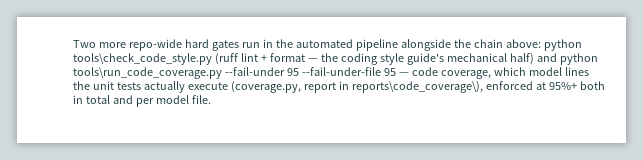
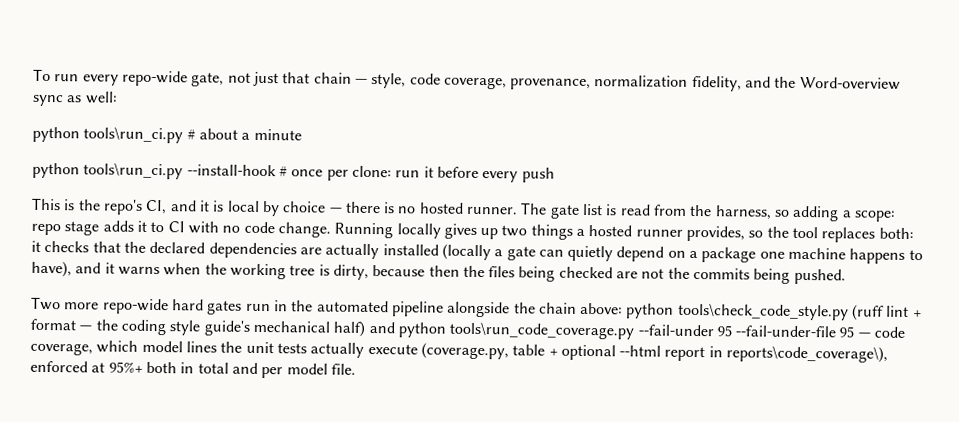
(73, 44) none -> [33,68,901,92] [32,91,118,107] [32,126,302,144] [32,162,555,183] [31,197,896,222] [31,220,914,243] [31,240,923,264] [31,260,846,285] To run every repo-wide gate, not just that chain — style, code coverage, provenance, normalization fidelity, and the Word-overview sync as well: // python tools\run_ci.py # about a minute // python tools\run_ci.py --install-hook # once per clone: run it before every push // This is the repo's CI, and it is local by choice — there is no hosted runner. The gate list is read from the harness, so adding a scope: repo stage adds it to CI with no code change. Running locally gives up two things a hosted runner provides, so the tool replaces both: it checks that the declared dependencies are actually installed (locally a gate can quietly depend on a package one machine happens to have), and it warns when the working tree is dirty, because then the files being checked are not the commits being pushed. //
(301, 87) none -> [512,344,662,361] table + optional --html

